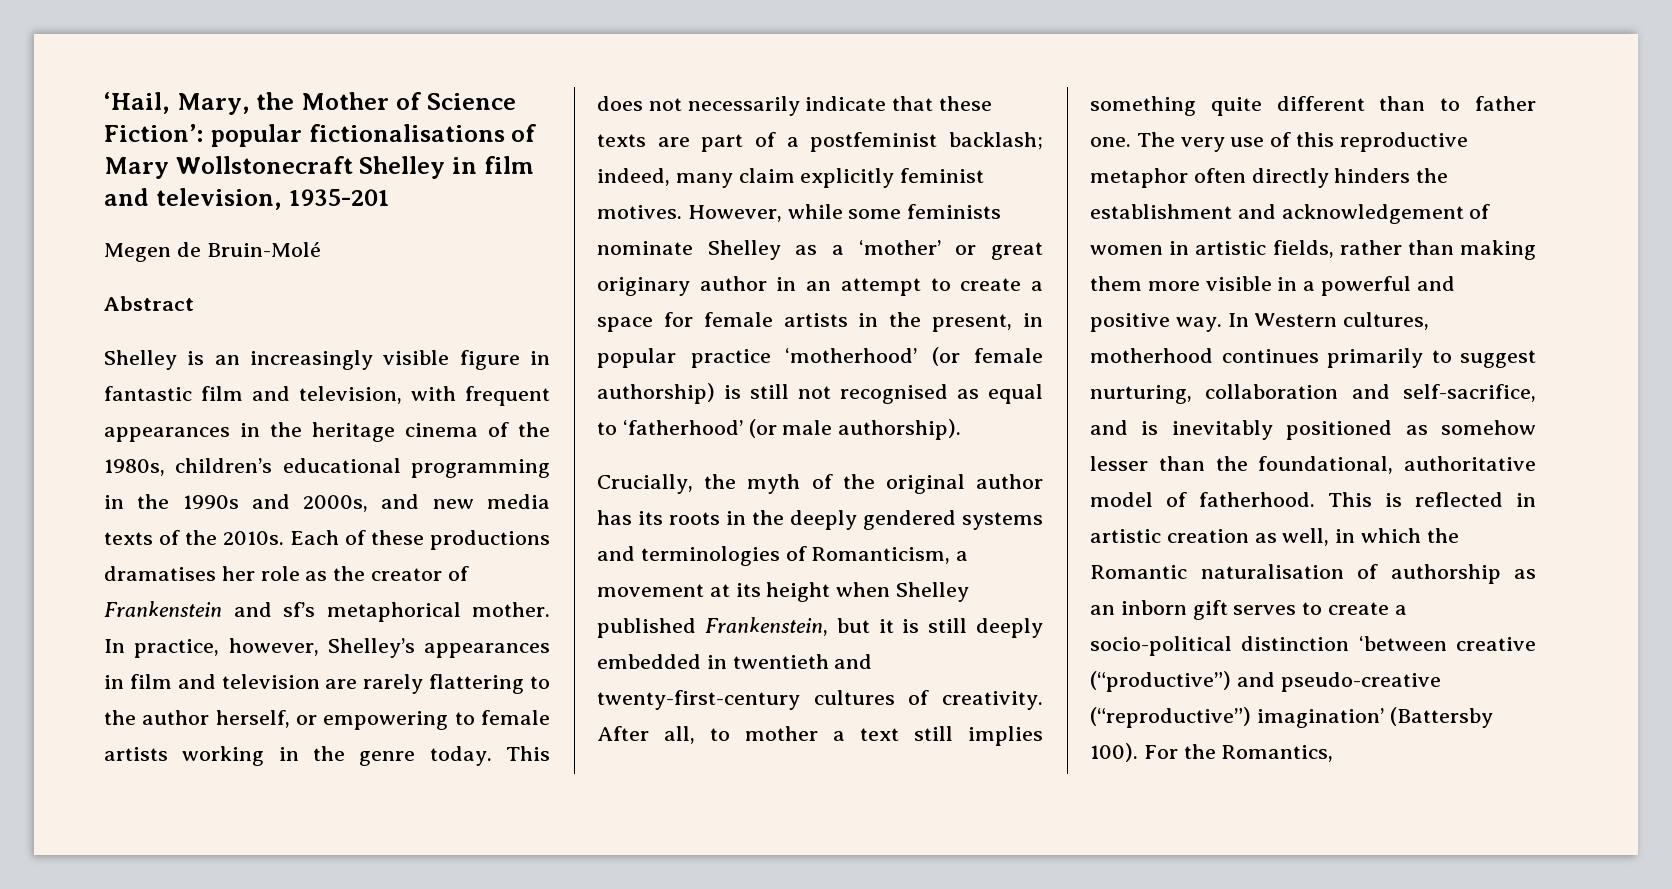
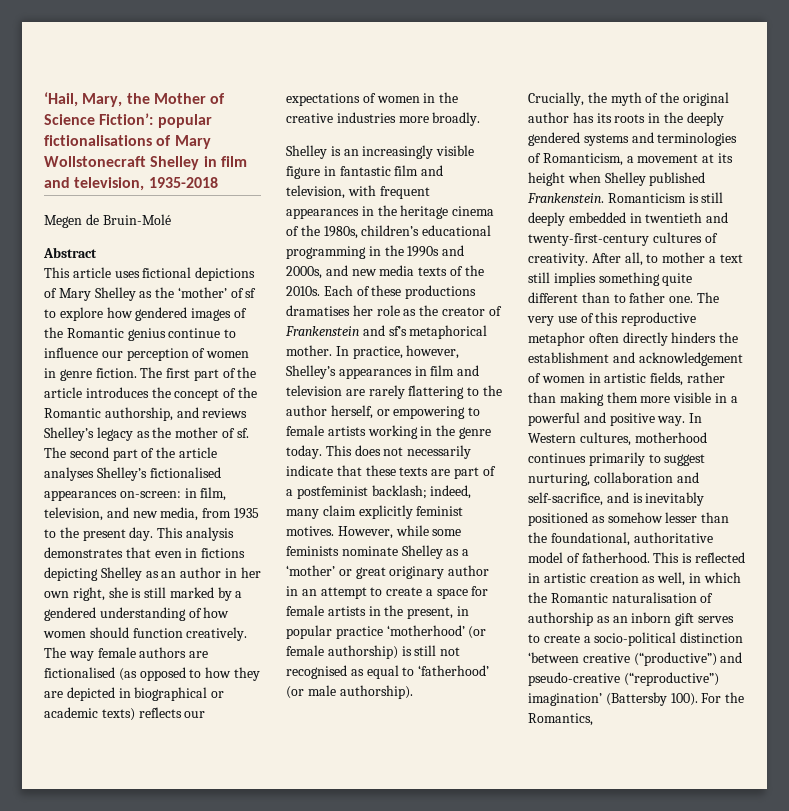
[288,189,390,206] 1935-201 -> [148,177,218,188] 1935-2018
(194, 303) none -> [44,267,256,281] [44,287,257,301] [44,307,247,321] [44,327,237,341] [44,347,250,361] [44,367,257,381] [44,387,257,401] [44,407,248,421] [44,427,249,441] [44,447,217,461] [44,467,221,481] [44,487,227,501] [44,507,259,521] [44,527,234,541] [44,547,246,558] [44,567,261,581] [44,587,243,601] [44,607,230,621] [43,627,248,641] [44,647,209,661] [44,667,260,681] [44,687,225,701] [44,707,206,721] [286,92,459,106] [286,112,481,126] // This article uses fictional depictions of Mary Shelley as the ‘mother’ of sf to explore how gendered images of the Romantic genius continue to influence our perception of women in genre fiction. The first part of the article introduces the concept of the Romantic authorship, and reviews Shelley’s legacy as the mother of sf. The second part of the article analyses Shelley’s fictionalised appearances on-screen: in film, television, and new media, from 1935 to the present day. This analysis demonstrates that even in fictions depicting Shelley as an author in her own right, she is still marked by a gendered understanding of how women should function creatively. The way female authors are fictionalised (as opposed to how they are depicted in biographical or academic texts) reflects our expectations of women in the creative industries more broadly.
[704,617,894,636] Frankenstein, but it -> [527,193,686,203] Frankenstein. Romanticism

